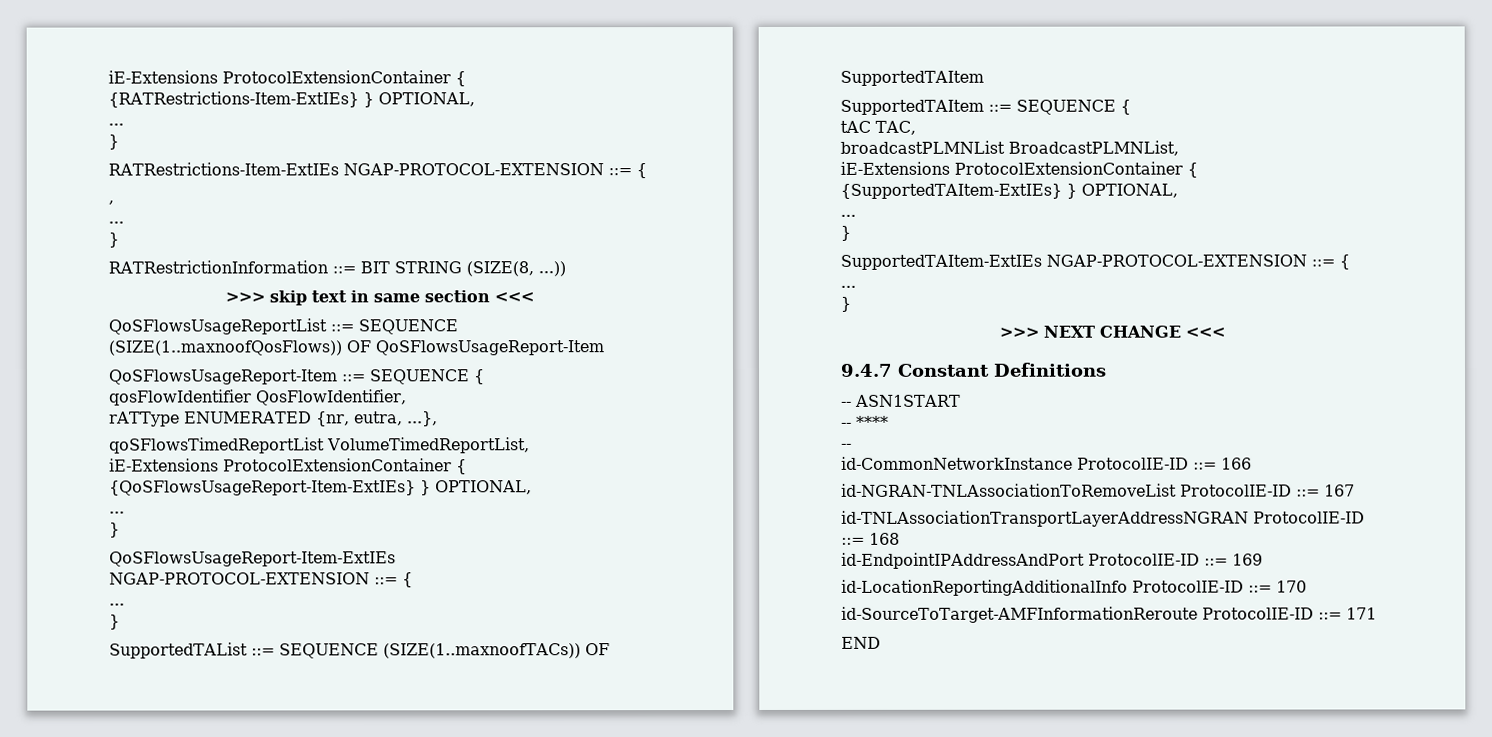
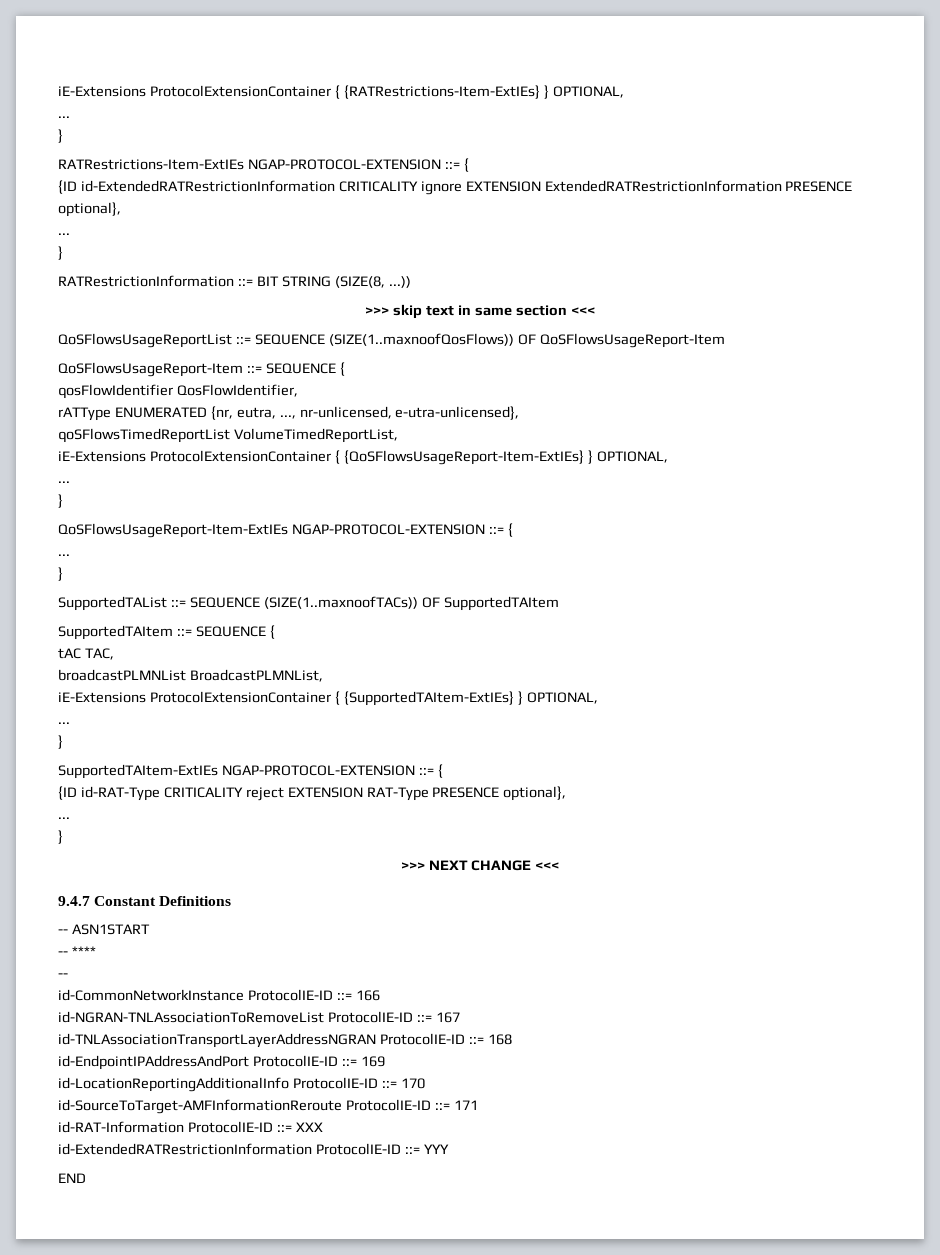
[108,200,114,205] , -> [58,180,853,195] [58,202,121,217] {ID id-ExtendedRATRestrictionInformation CRITICALITY ignore EXTENSION ExtendedRATRestrictionInformation PRESENCE optional},
[406,411,438,427] ...}, -> [279,406,520,420] ..., nr-unlicensed, e-utra-unlicensed},
(1350, 262) none -> [58,786,567,801] // {ID id-RAT-Type CRITICALITY reject EXTENSION RAT-Type PRESENCE optional},
(1377, 613) none -> [58,1121,323,1133] [58,1143,449,1155] // id-RAT-Information ProtocolIE-ID ::= XXX // id-ExtendedRATRestrictionInformation ProtocolIE-ID ::= YYY

